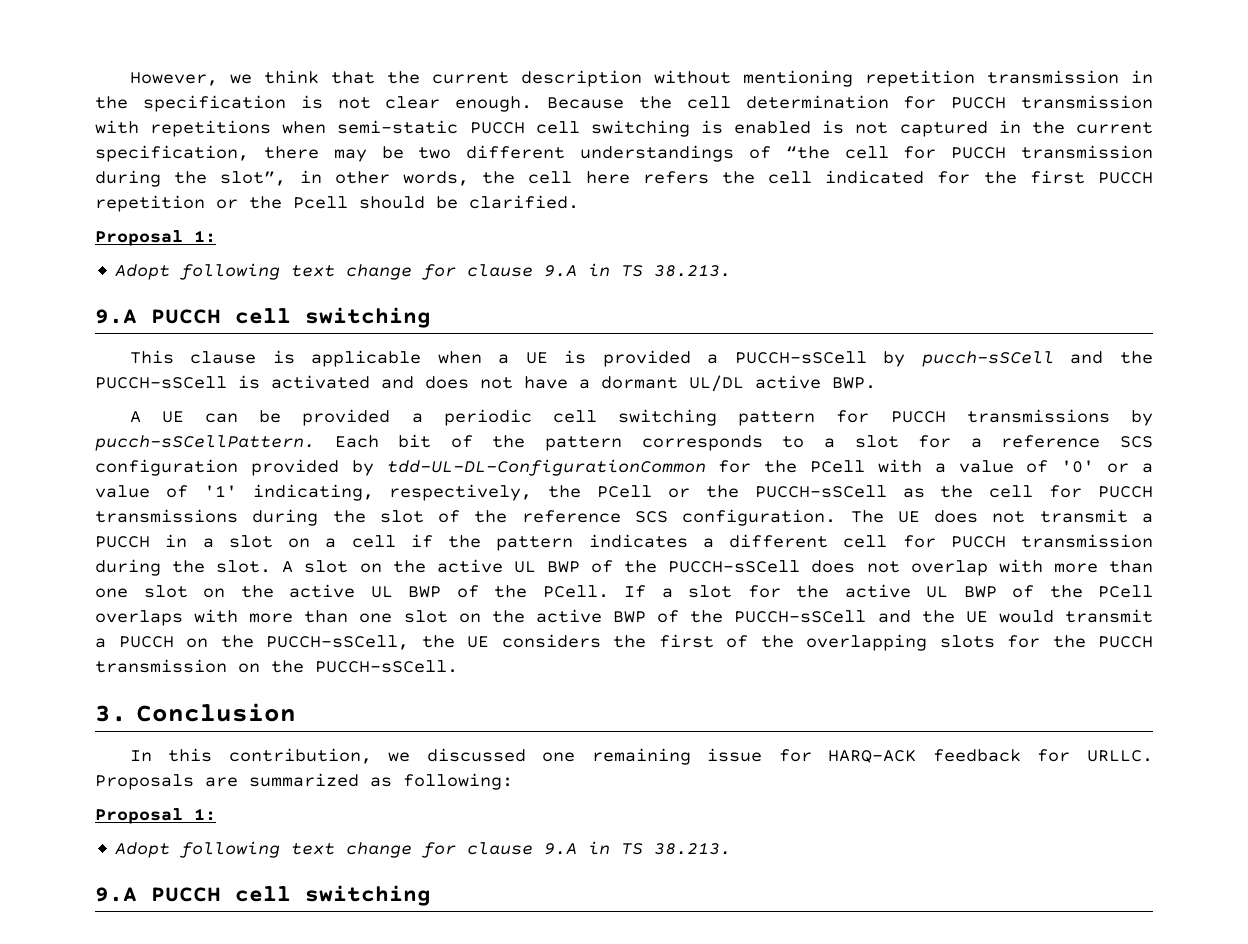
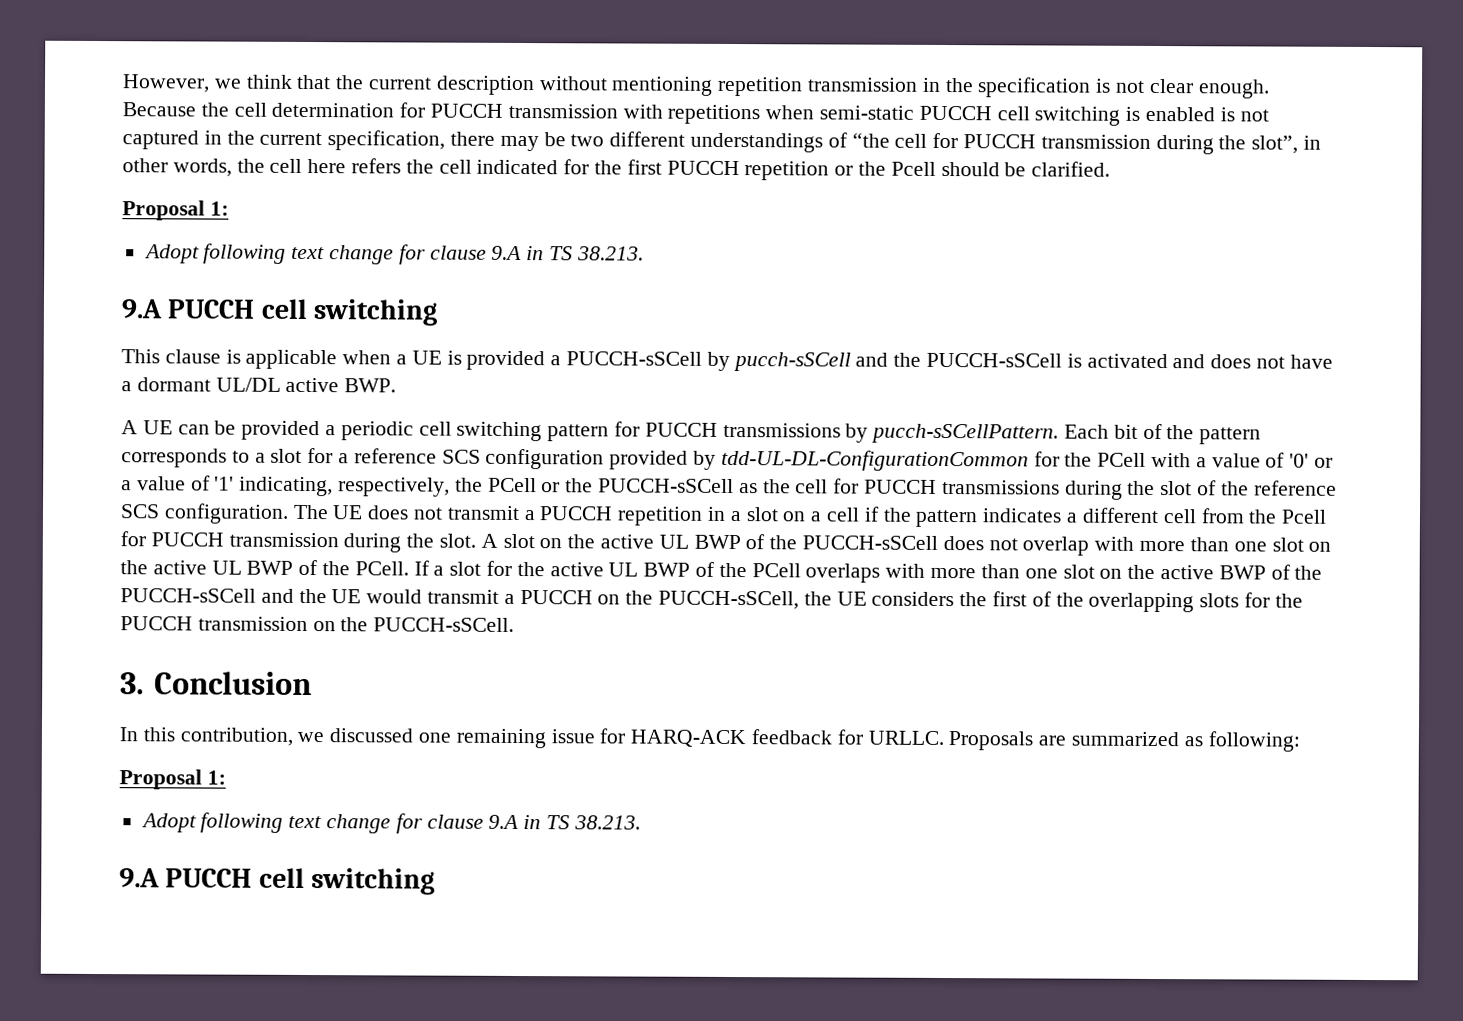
(150, 542) none -> [617,506,704,526] repetition
(888, 541) none -> [1200,508,1328,524] from the Pcell

